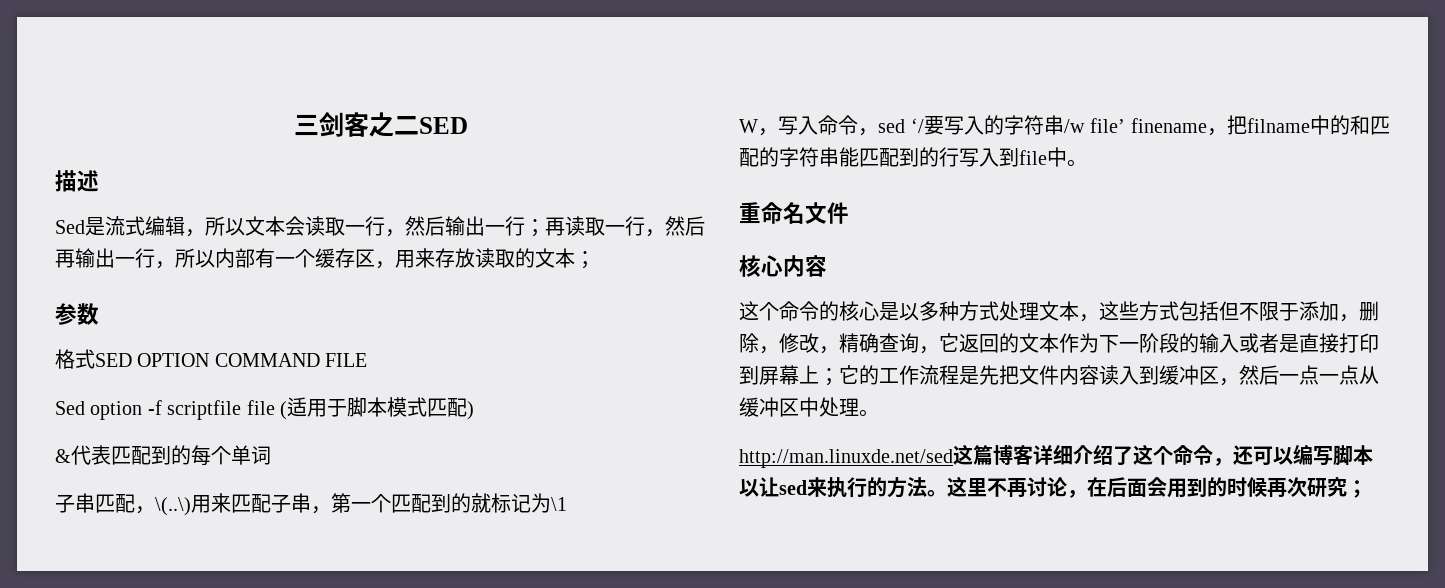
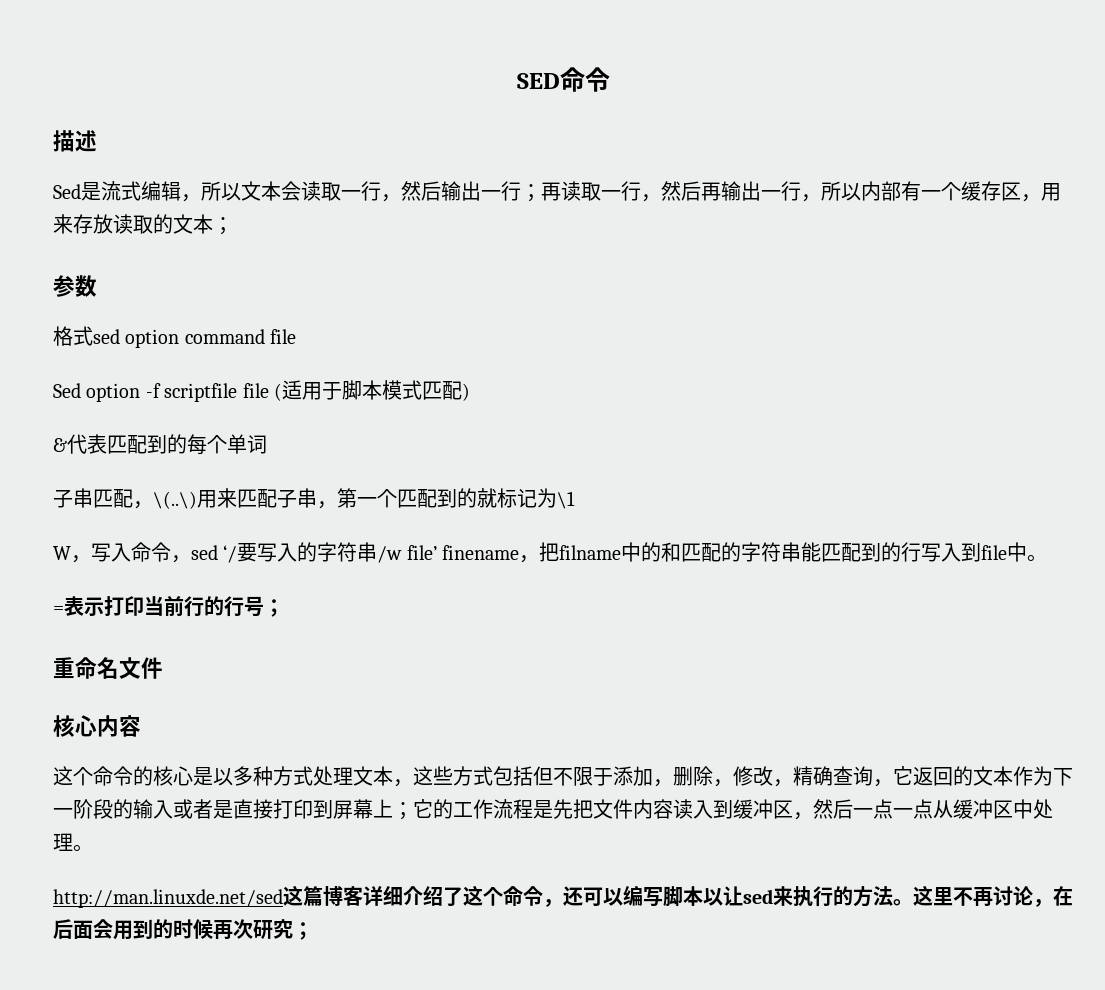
[293,112,468,137] 三剑客之二SED -> [516,67,610,92] SED命令
[95,353,368,367] SED OPTION COMMAND FILE -> [93,329,297,348] sed option command file
(1087, 163) none -> [53,596,284,617] // =表示打印当前行的行号；

